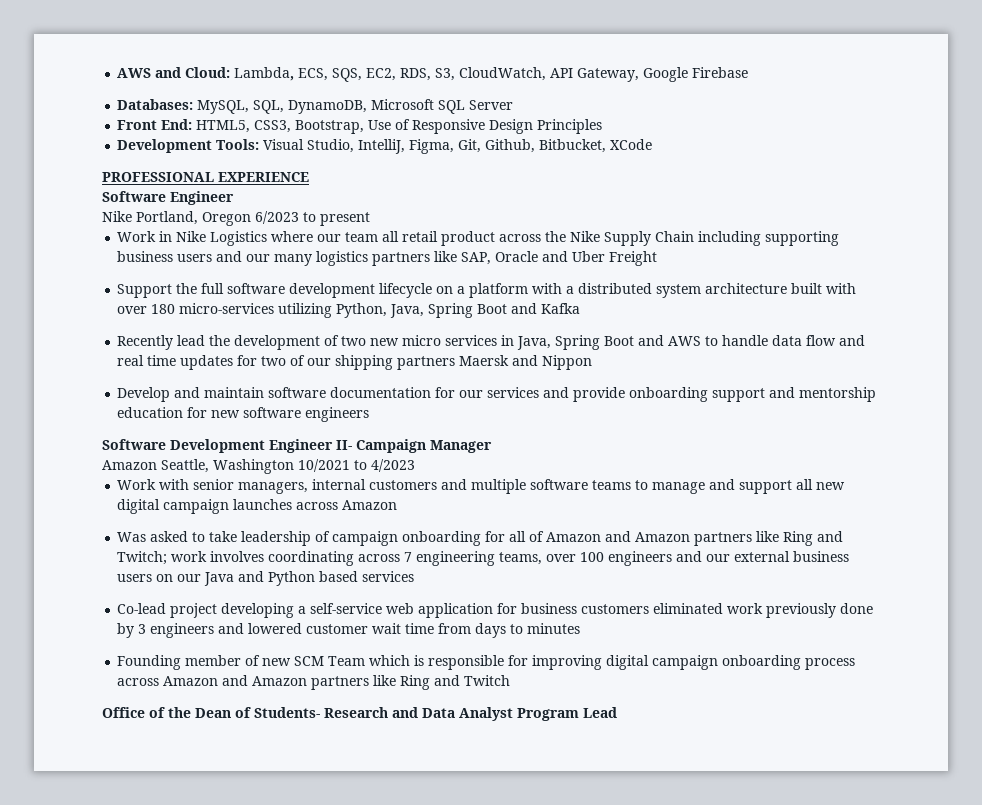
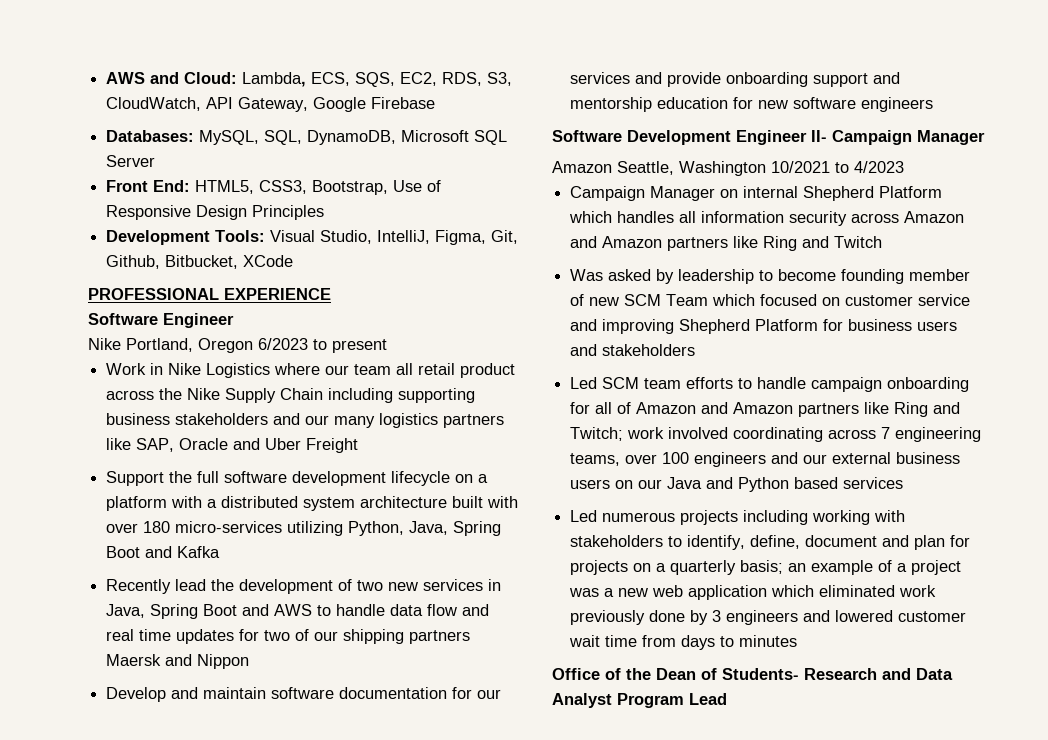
[177,254,213,262] users -> [175,413,269,425] stakeholders
[402,335,442,346] micro -> (419, 586) none
[117,479,846,494] [117,499,398,514] [117,531,331,546] Work with senior managers, internal customers and multiple software teams to manage and support all new digital campaign launches across Amazon // Was asked to take leadership of -> [570,186,943,201] [569,211,965,226] [570,236,883,251] [570,269,971,284] [570,294,971,306] [570,319,958,334] [570,344,696,356] [570,377,807,389] Campaign Manager on internal Shepherd Platform which handles all information security across Amazon and Amazon partners like Ring and Twitch // Was asked by leadership to become founding member of new SCM Team which focused on customer service and improving Shepherd Platform for business users and stakeholders // Led SCM team efforts to handle
[210,551,265,562] involves -> [668,427,729,439] involved
[117,603,650,618] Co-lead project developing a self-service web application for business customers -> [570,510,906,525] [570,535,971,550] [570,560,962,575] [569,585,815,600] Led numerous projects including working with stakeholders to identify, define, document and plan for projects on a quarterly basis; an example of a project was a new web application which
[117,655,856,670] [117,675,511,690] // Founding member of new SCM Team which is responsible for improving digital campaign onboarding process across Amazon and Amazon partners like Ring and Twitch -> (798, 641) none

